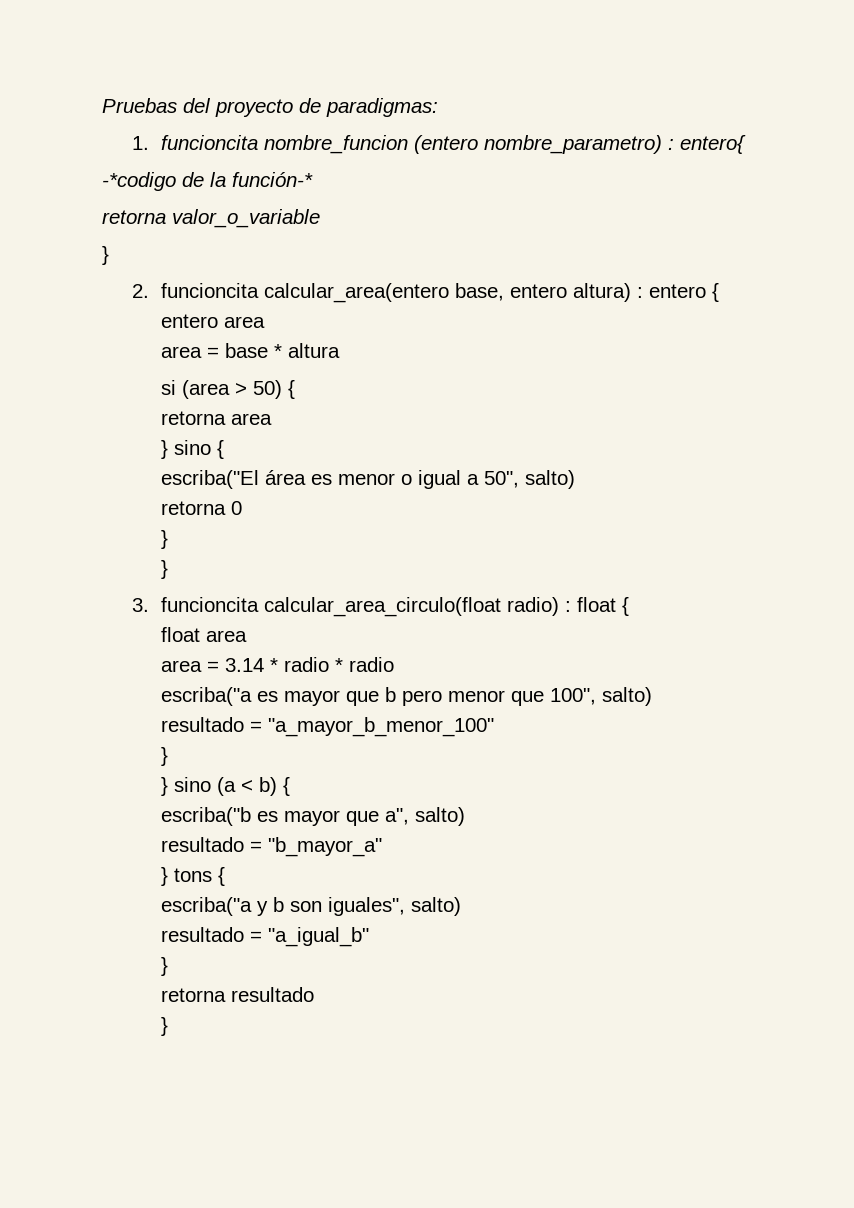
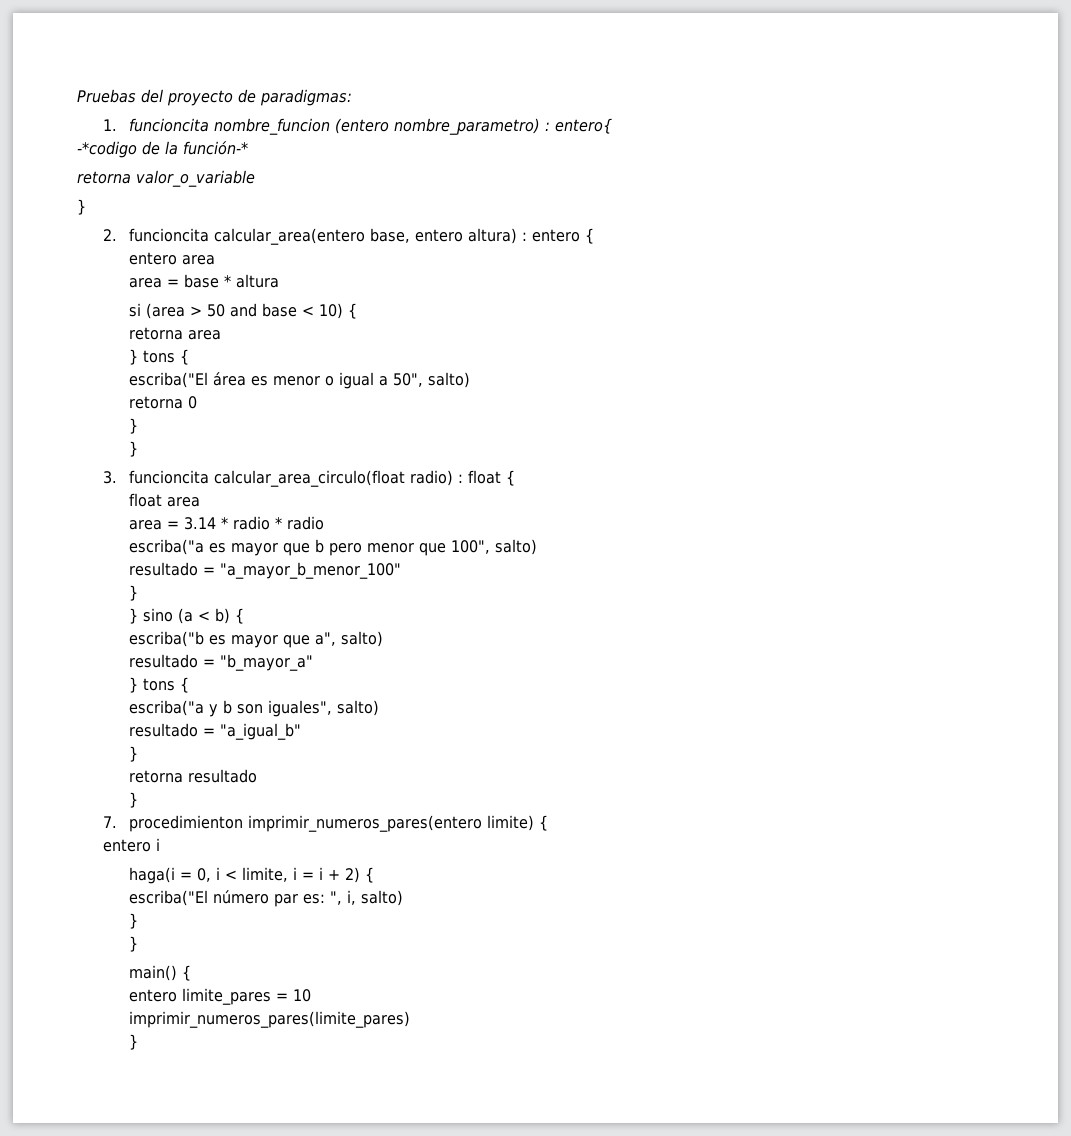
[253,380,283,399] 50) -> [207,303,344,319] 50 and base < 10)
[174,440,212,455] sino -> [143,350,176,363] tons
(169, 1026) none -> [103,815,549,832] [103,838,161,852] [129,867,375,884] [129,890,404,907] [129,913,139,929] [129,936,139,952] [129,965,192,981] [129,988,312,1005] [129,1011,411,1028] [129,1034,139,1050] // 7. procedimienton imprimir_numeros_pares(entero limite) { // entero i // haga(i = 0, i < limite, i = i + 2) { // escriba("El número par es: ", i, salto) // } // } // main() { // entero limite_pares = 10 // imprimir_numeros_pares(limite_pares) // }

